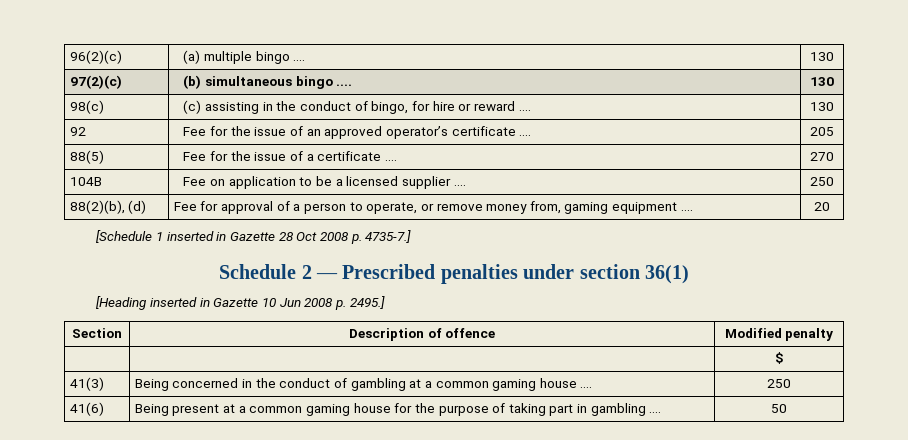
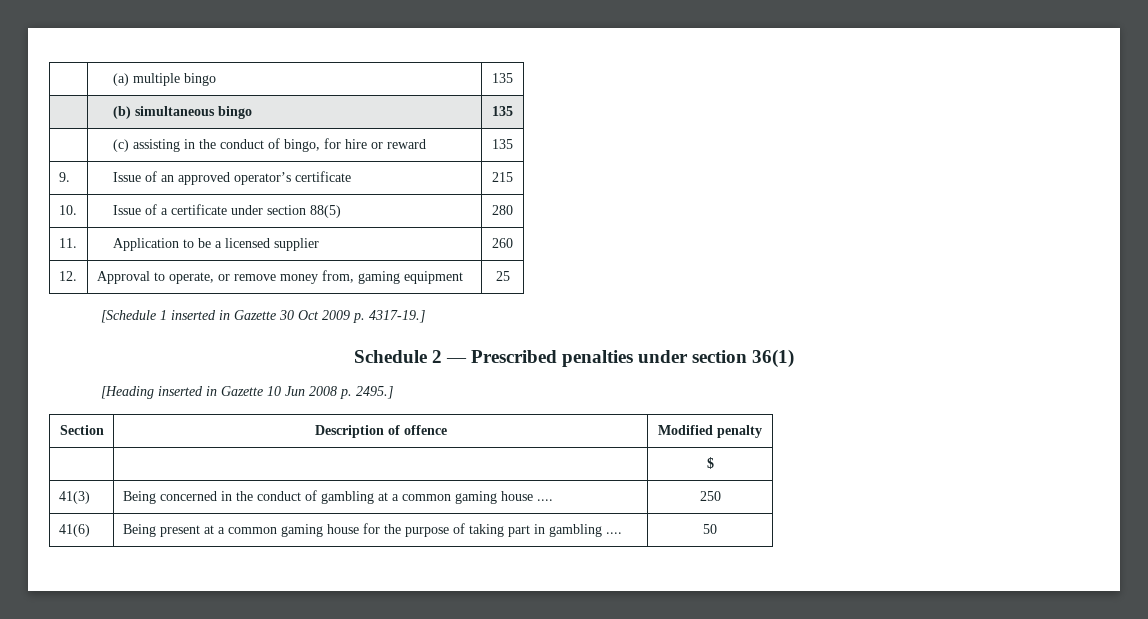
[69,50,122,64] 96(2)(c) -> (112, 79) none
[293,60,306,61] [810,52,834,61] [69,75,122,89] .... | 130 // 97(2)(c) -> [492,73,513,83] | 135 //
[336,84,353,86] [810,77,834,86] [69,100,104,114] .... | 130 // 98(c) -> [492,106,513,116] | 135 //
[518,110,531,111] [810,102,834,111] [69,127,86,136] [183,126,287,136] .... | 130 // 92 | Fee for the issue -> [492,139,513,149] [58,172,70,182] [112,172,141,182] | 135 // 9. | Issue
[519,135,532,136] [810,127,834,136] [69,150,104,164] [183,151,397,161] [810,152,834,161] [69,177,102,186] [183,176,296,189] .... | 205 // 88(5) | Fee for the issue of a certificate .... | 270 // 104B | Fee on application -> [492,172,513,182] [58,205,77,215] [112,204,341,218] [492,205,513,215] [58,238,77,248] [112,238,179,251] | 215 // 10. | Issue of a certificate under section 88(5) | 280 // 11. | Application
[453,185,466,186] [810,177,834,186] [69,200,147,214] [173,201,346,214] .... | 250 // 88(2)(b), (d) | Fee for approval of a person -> [492,238,513,248] [58,271,77,281] [96,271,150,284] | 260 // 12. | Approval
[680,210,693,211] [814,202,830,211] .... | 20 -> [495,271,510,281] | 25
[278,230,412,244] 28 Oct 2008 p. 4735-7.] -> [279,310,426,323] 30 Oct 2009 p. 4317-19.]

